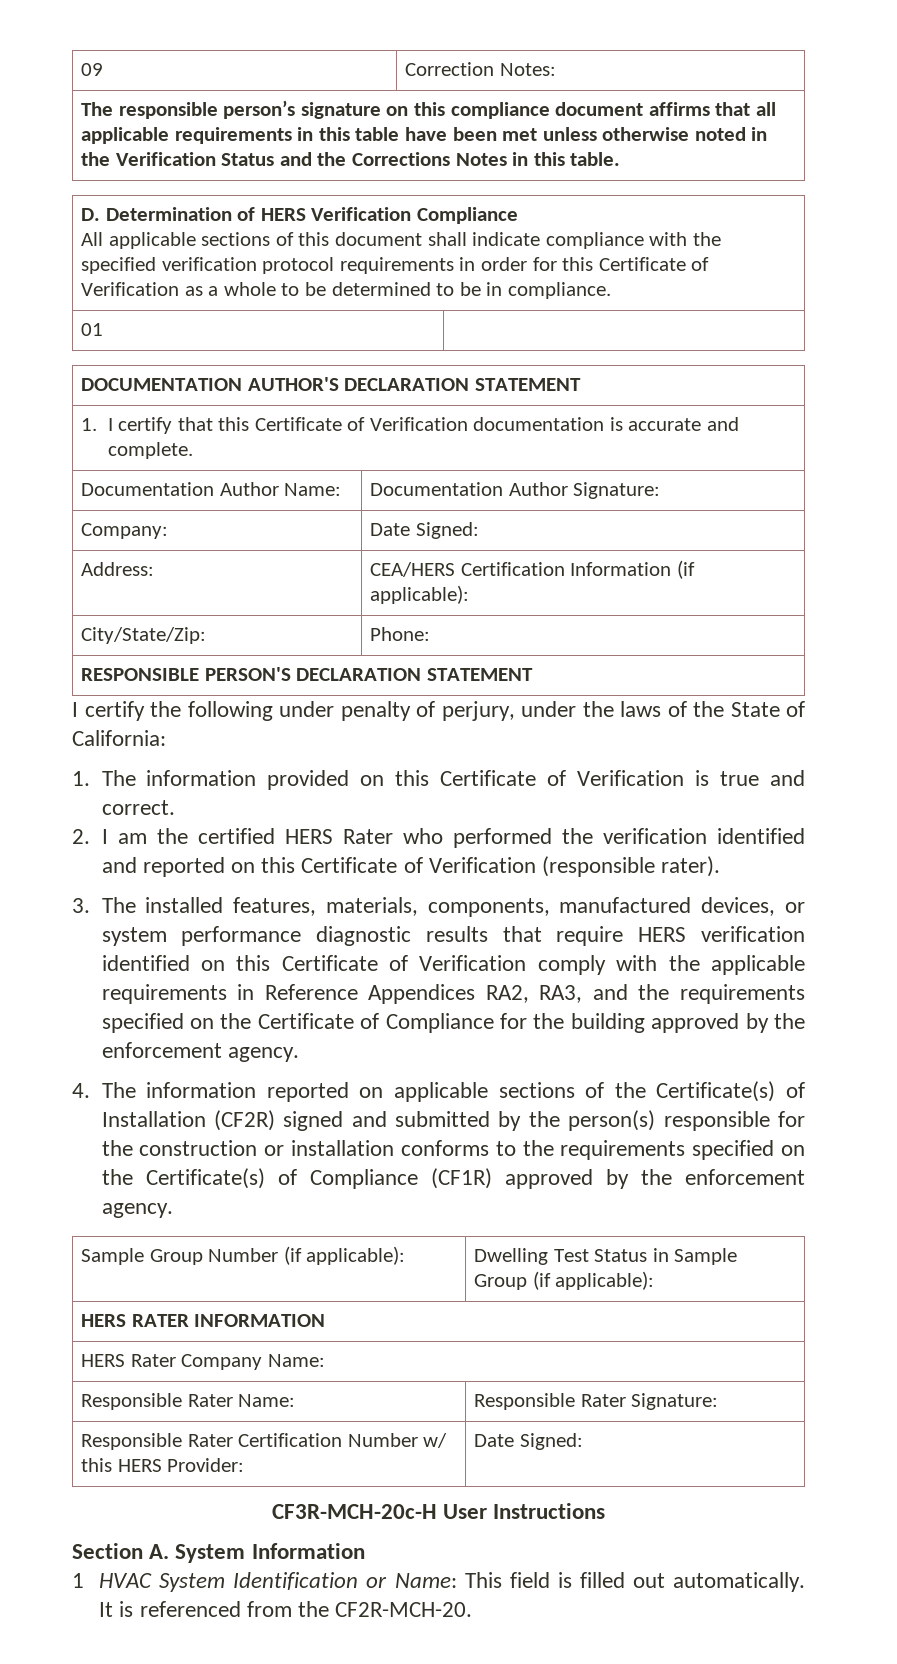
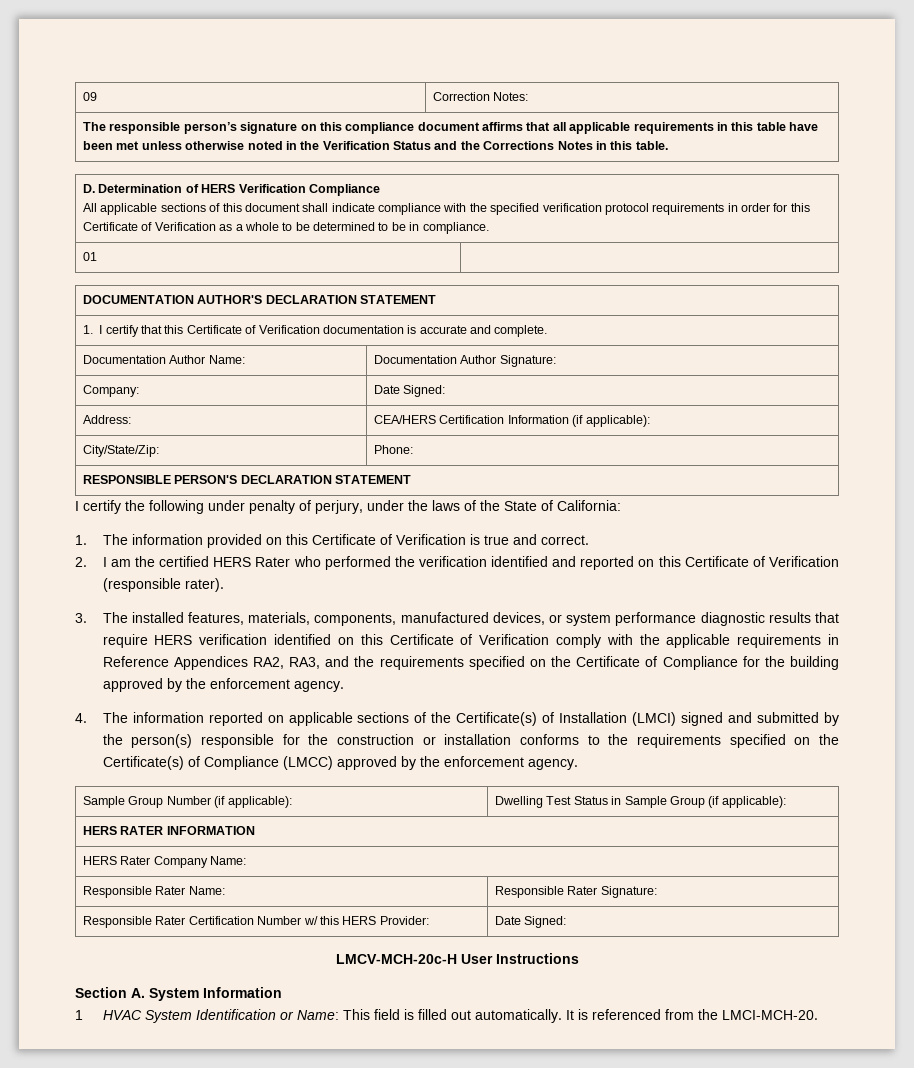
[213,1110,275,1131] (CF2R) -> [632,712,677,726] (LMCI)
[430,1168,492,1189] (CF1R) -> [282,756,333,770] (LMCC)
[271,1504,437,1519] CF3R-MCH-20c-H -> [335,954,457,964] LMCV-MCH-20c-H
[335,1602,473,1617] CF2R-MCH-20. -> [721,1010,818,1020] LMCI-MCH-20.

